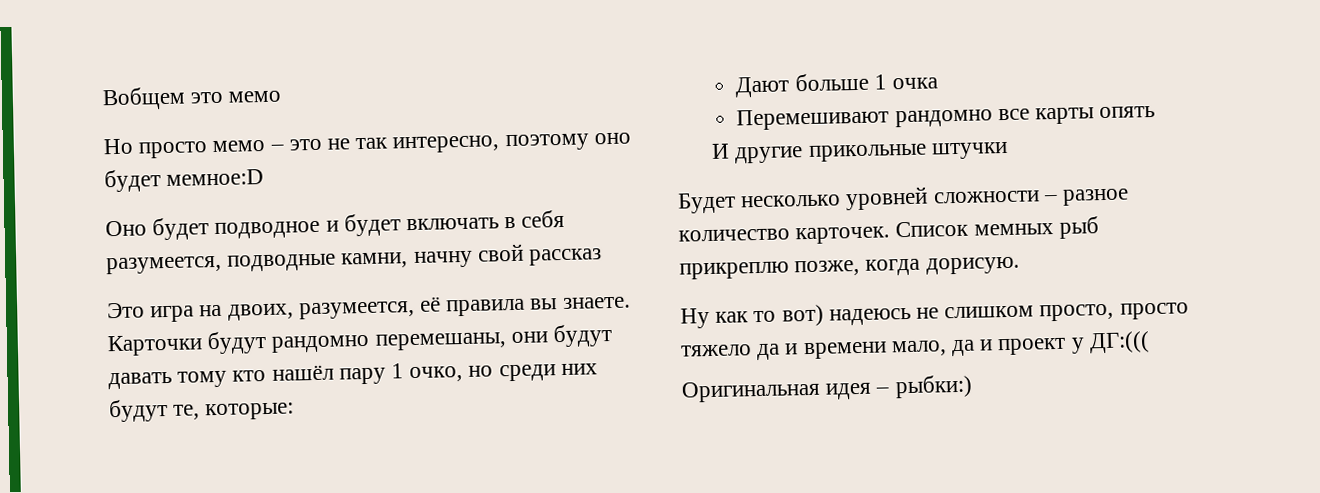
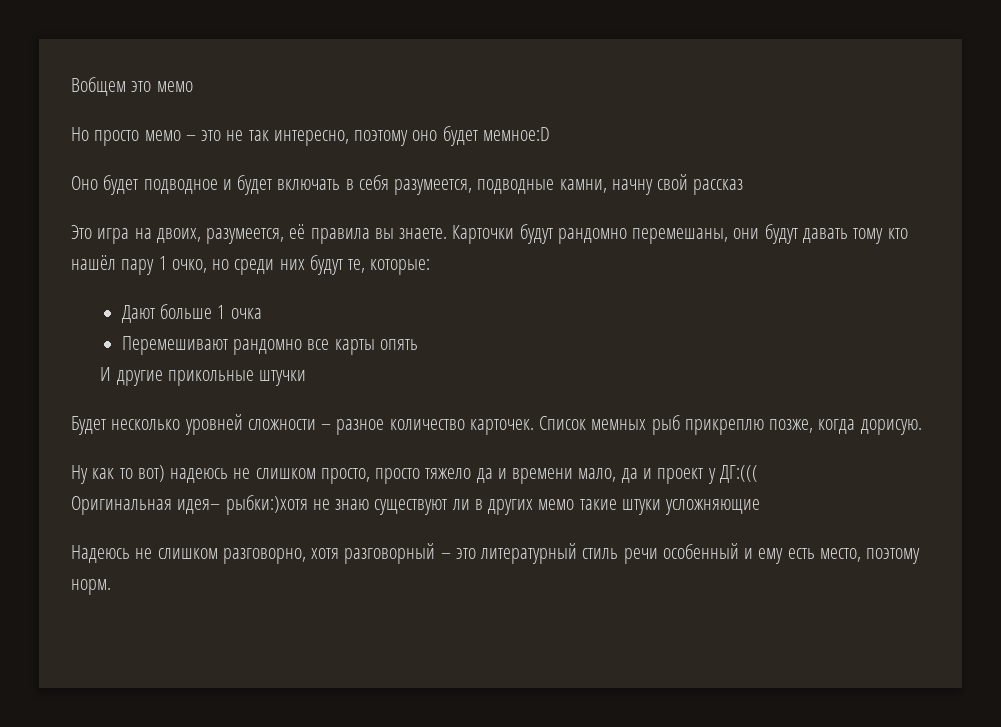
[825,374,973,400] идея – рыбки:) -> [177,495,761,515] [71,543,921,564] [71,579,111,595] идея– рыбки:)хотя не знаю существуют ли в других мемо такие штуки усложняющие // Надеюсь не слишком разговорно, хотя разговорный – это литературный стиль речи особенный и ему есть место, поэтому норм.

